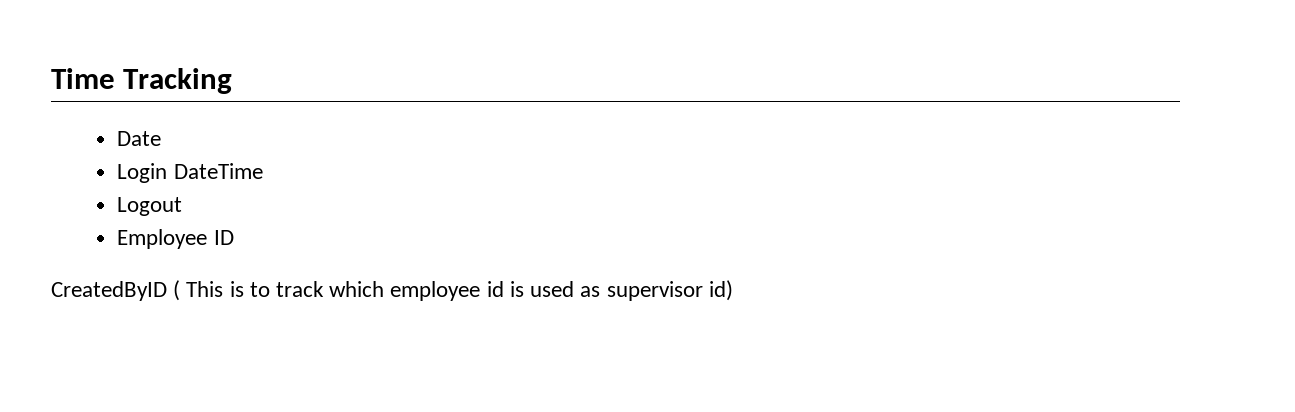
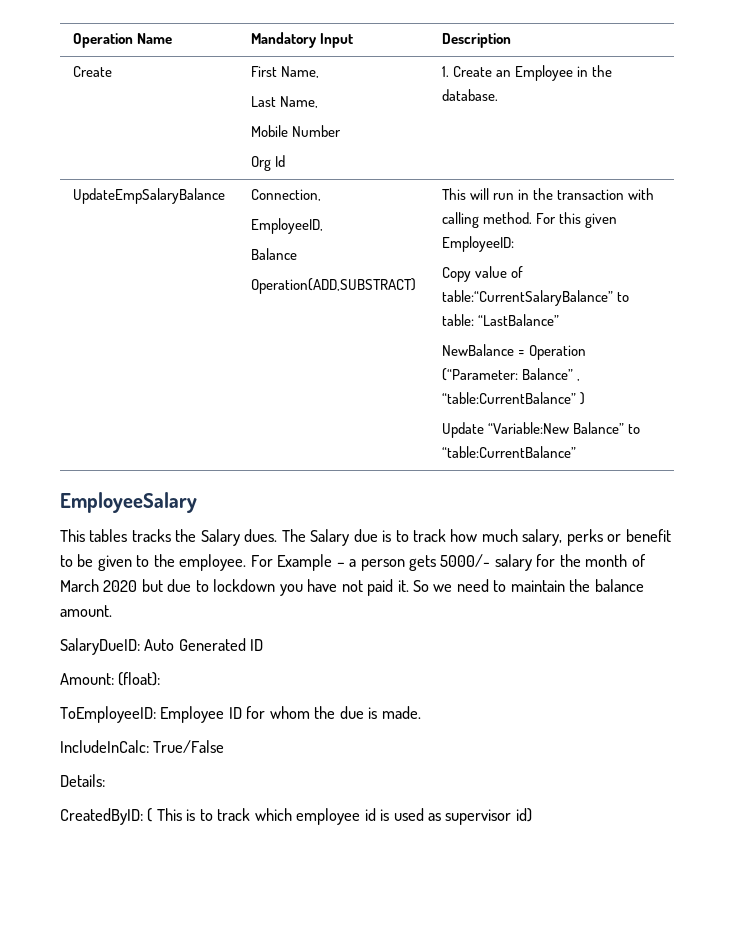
[51,68,233,94] [117,131,162,146] [117,163,263,183] [117,197,183,216] [117,229,234,249] [51,281,167,301] Time Tracking // Date // Login DateTime // Logout // Employee ID // CreatedByID -> [72,33,172,48] [250,32,353,48] [441,33,511,48] [72,66,112,77] [250,66,319,78] [250,96,318,108] [250,125,341,137] [250,155,285,171] [441,65,612,81] [441,89,498,101] [72,188,225,204] [250,189,321,201] [250,218,323,234] [250,248,297,260] [250,278,416,294] [441,188,654,200] [441,212,617,228] [441,236,514,252] [441,266,523,282] [441,290,629,306] [441,314,559,326] [441,344,586,360] [441,368,580,381] [441,392,585,405] [441,422,640,438] [441,446,576,458] [60,492,197,513] [60,529,671,546] [60,554,646,571] [60,579,644,596] [60,605,112,617] [60,638,264,655] [60,672,161,686] [60,706,421,723] [60,740,225,753] [60,774,105,787] [60,808,143,825] Operation Name | Mandatory Input | Description // Create | First Name, // Last Name, // Mobile Number // Org Id | 1. Create an Employee in the database. // UpdateEmpSalaryBalance | Connection, // EmployeeID, // Balance // Operation(ADD,SUBSTRACT) | This will run in the transaction with calling method. For this given EmployeeID: // Copy value of table:“CurrentSalaryBalance” to table: “LastBalance” // NewBalance = Operation (“Parameter: Balance” , “table:CurrentBalance” ) // Update “Variable:New Balance” to “table:CurrentBalance” // EmployeeSalary // This tables tracks the Salary dues. The Salary due is to track how much salary, perks or benefit to be given to the employee. For Example – a person gets 5000/- salary for the month of March 2020 but due to lockdown you have not paid it. So we need to maintain the balance amount. // SalaryDueID: Auto Generated ID // Amount: (float): // ToEmployeeID: Employee ID for whom the due is made. // IncludeInCalc: True/False // Details: // CreatedByID:

